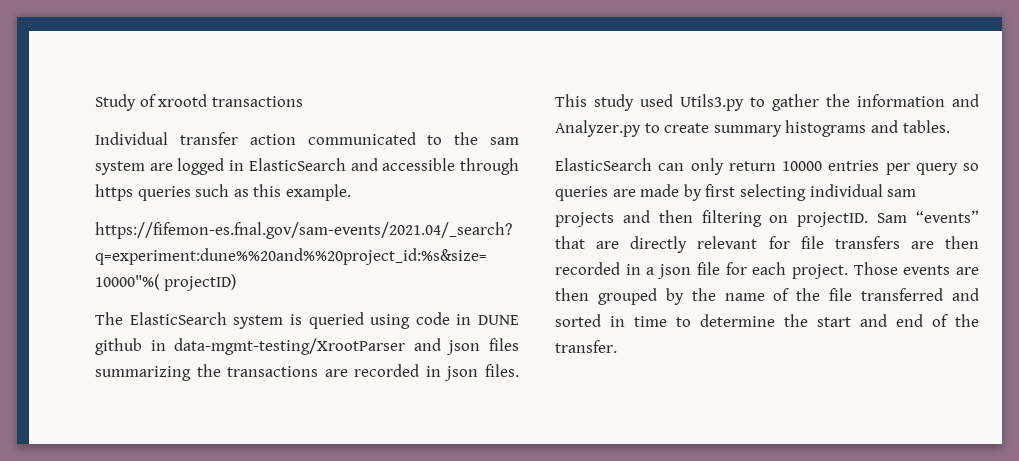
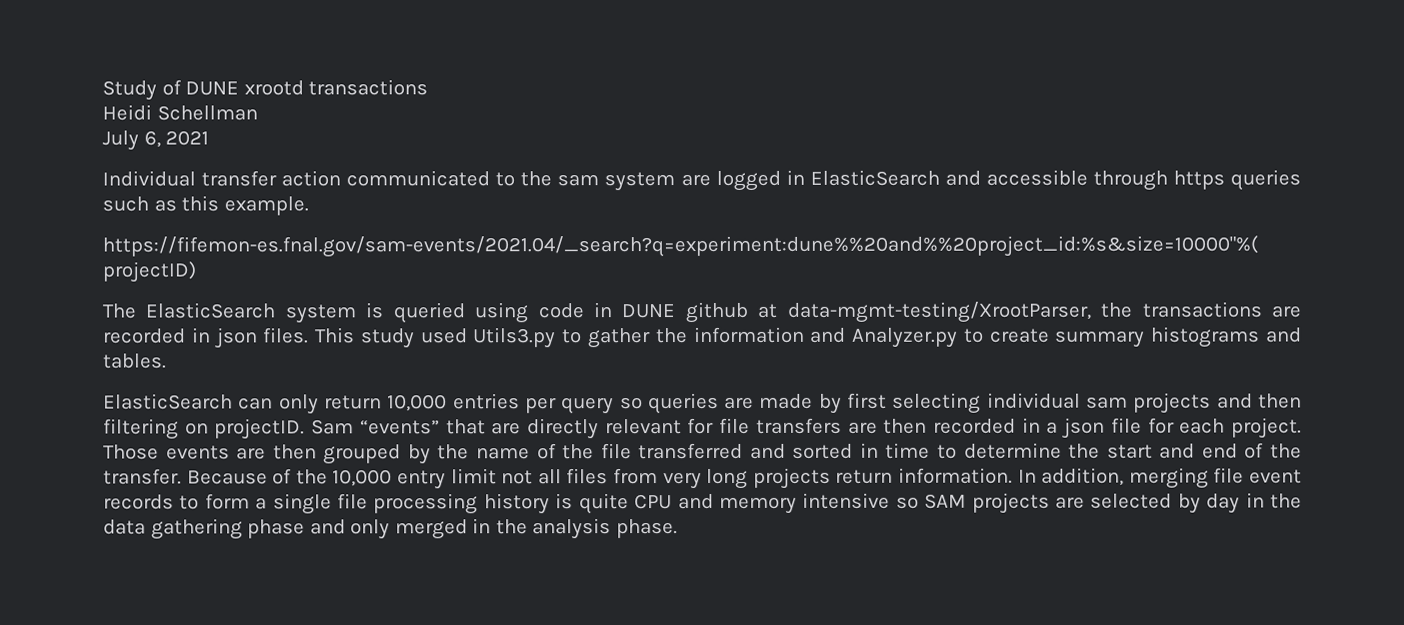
(156, 100) none -> [185,81,240,96] DUNE
(303, 101) none -> [102,104,258,121] [102,130,210,151] // Heidi Schellman // July 6, 2021
[150,338,519,355] [95,366,191,381] in data-mgmt-testing/XrootParser and json files summarizing -> [757,301,1092,323] at data-mgmt-testing/XrootParser,
[782,161,822,171] 10000 -> [387,394,448,412] 10,000
(617, 346) none -> [186,467,1302,490] [103,492,1302,515] [103,518,678,540] Because of the 10,000 entry limit not all files from very long projects return information. In addition, merging file event records to form a single file processing history is quite CPU and memory intensive so SAM projects are selected by day in the data gathering phase and only merged in the analysis phase.

